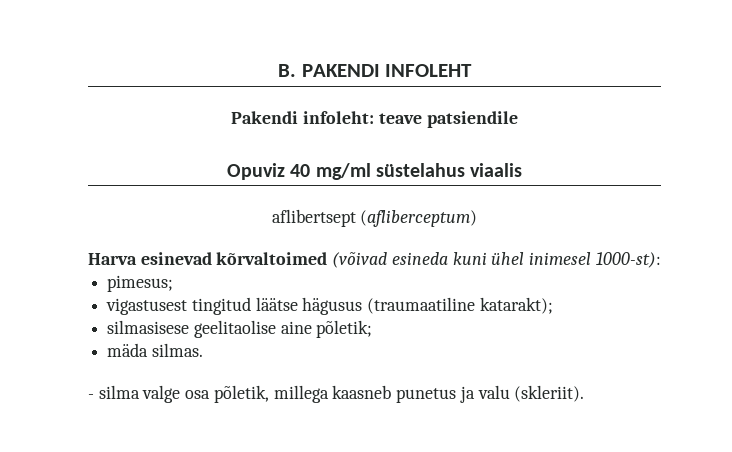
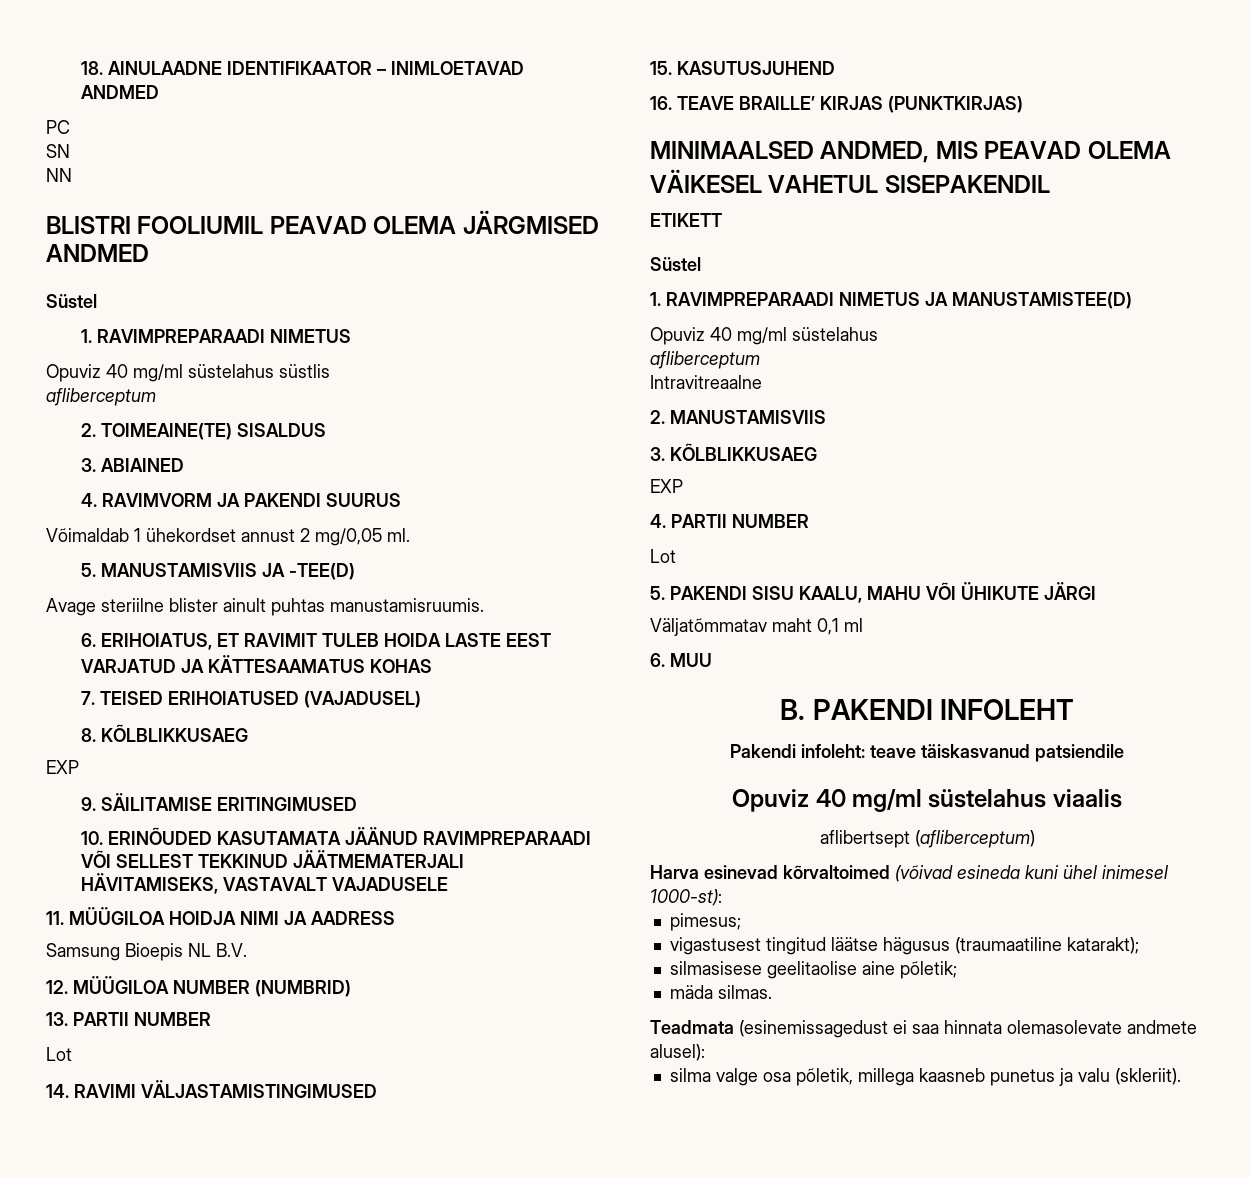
(277, 70) none -> [80,61,524,75] [80,85,159,99] [46,120,70,134] [46,144,70,158] [46,168,72,182] [46,210,599,234] [46,244,149,262] [46,294,97,308] [80,329,351,343] [46,364,330,382] [46,388,156,406] [80,423,326,440] [80,458,184,472] [80,493,401,507] [46,528,410,546] [80,563,355,580] [46,598,484,616] [80,633,551,650] [80,655,432,673] [80,691,421,708] [80,724,248,742] [46,760,79,774] [80,793,357,811] [80,827,591,845] [80,850,464,868] [80,873,448,894] [46,907,395,925] [46,943,247,961] [46,976,351,997] [46,1012,211,1026] [46,1047,72,1061] [46,1080,377,1098] [650,61,835,75] [650,96,1023,113] [650,141,1171,163] [650,169,1050,193] [650,213,722,227] [650,257,701,271] [650,292,1132,309] [650,327,878,345] [650,351,760,369] [650,375,762,389] [650,410,826,424] [650,443,817,461] [650,479,683,493] [650,514,809,528] [650,549,676,563] [650,582,1096,603] [650,618,863,636] [650,653,712,667] 18. AINULAADNE IDENTIFIKAATOR – INIMLOETAVAD ANDMED // PC // SN // NN // BLISTRI FOOLIUMIL PEAVAD OLEMA JÄRGMISED ANDMED // Süstel // 1. RAVIMPREPARAADI NIMETUS // Opuviz 40 mg/ml süstelahus süstlis // afliberceptum // 2. TOIMEAINE(TE) SISALDUS // 3. ABIAINED // 4. RAVIMVORM JA PAKENDI SUURUS // Võimaldab 1 ühekordset annust 2 mg/0,05 ml. // 5. MANUSTAMISVIIS JA -TEE(D) // Avage steriilne blister ainult puhtas manustamisruumis. // 6. ERIHOIATUS, ET RAVIMIT TULEB HOIDA LASTE EEST VARJATUD JA KÄTTESAAMATUS KOHAS // 7. TEISED ERIHOIATUSED (VAJADUSEL) // 8. KÕLBLIKKUSAEG // EXP // 9. SÄILITAMISE ERITINGIMUSED // 10. ERINÕUDED KASUTAMATA JÄÄNUD RAVIMPREPARAADI VÕI SELLEST TEKKINUD JÄÄTMEMATERJALI HÄVITAMISEKS, VASTAVALT VAJADUSELE // 11. MÜÜGILOA HOIDJA NIMI JA AADRESS // Samsung Bioepis NL B.V. // 12. MÜÜGILOA NUMBER (NUMBRID) // 13. PARTII NUMBER // Lot // 14. RAVIMI VÄLJASTAMISTINGIMUSED // 15. KASUTUSJUHEND // 16. TEAVE BRAILLE’ KIRJAS (PUNKTKIRJAS) // MINIMAALSED ANDMED, MIS PEAVAD OLEMA VÄIKESEL VAHETUL SISEPAKENDIL // ETIKETT // Süstel // 1. RAVIMPREPARAADI NIMETUS JA MANUSTAMISTEE(D) // Opuviz 40 mg/ml süstelahus // afliberceptum // Intravitreaalne // 2. MANUSTAMISVIIS // 3. KÕLBLIKKUSAEG // EXP // 4. PARTII NUMBER // Lot // 5. PAKENDI SISU KAALU, MAHU VÕI ÜHIKUTE JÄRGI // Väljatõmmatav maht 0,1 ml // 6. MUU //
(422, 118) none -> [921,744,1030,758] täiskasvanud
[88,394,94,399] - -> [650,1020,1197,1038] [650,1044,705,1061] Teadmata (esinemissagedust ei saa hinnata olemasolevate andmete alusel): //

